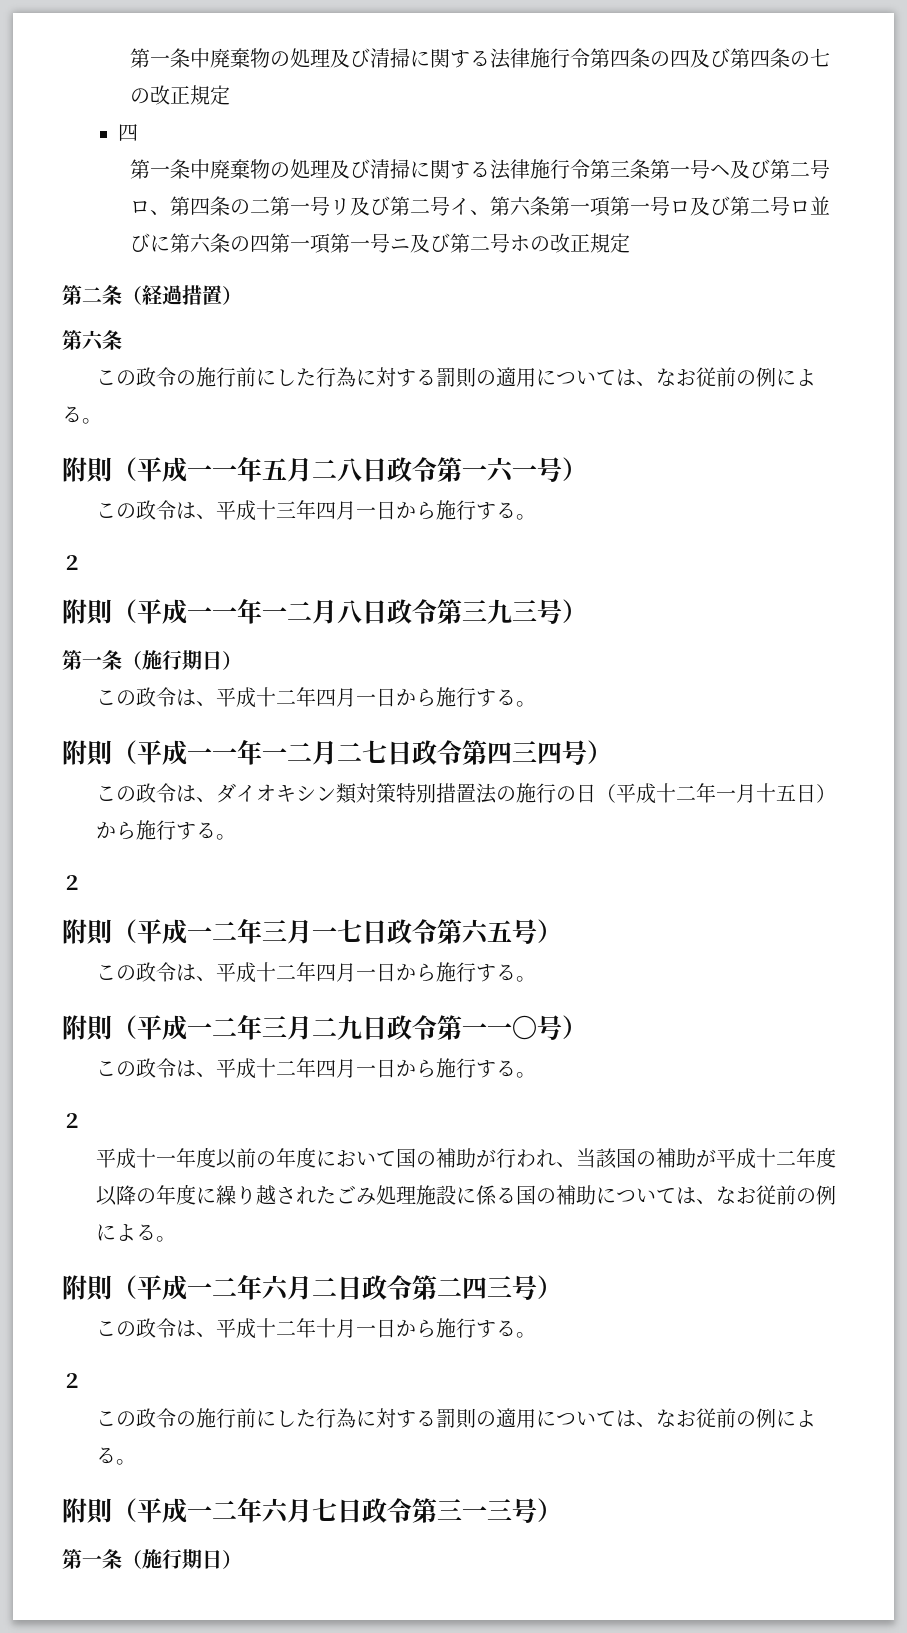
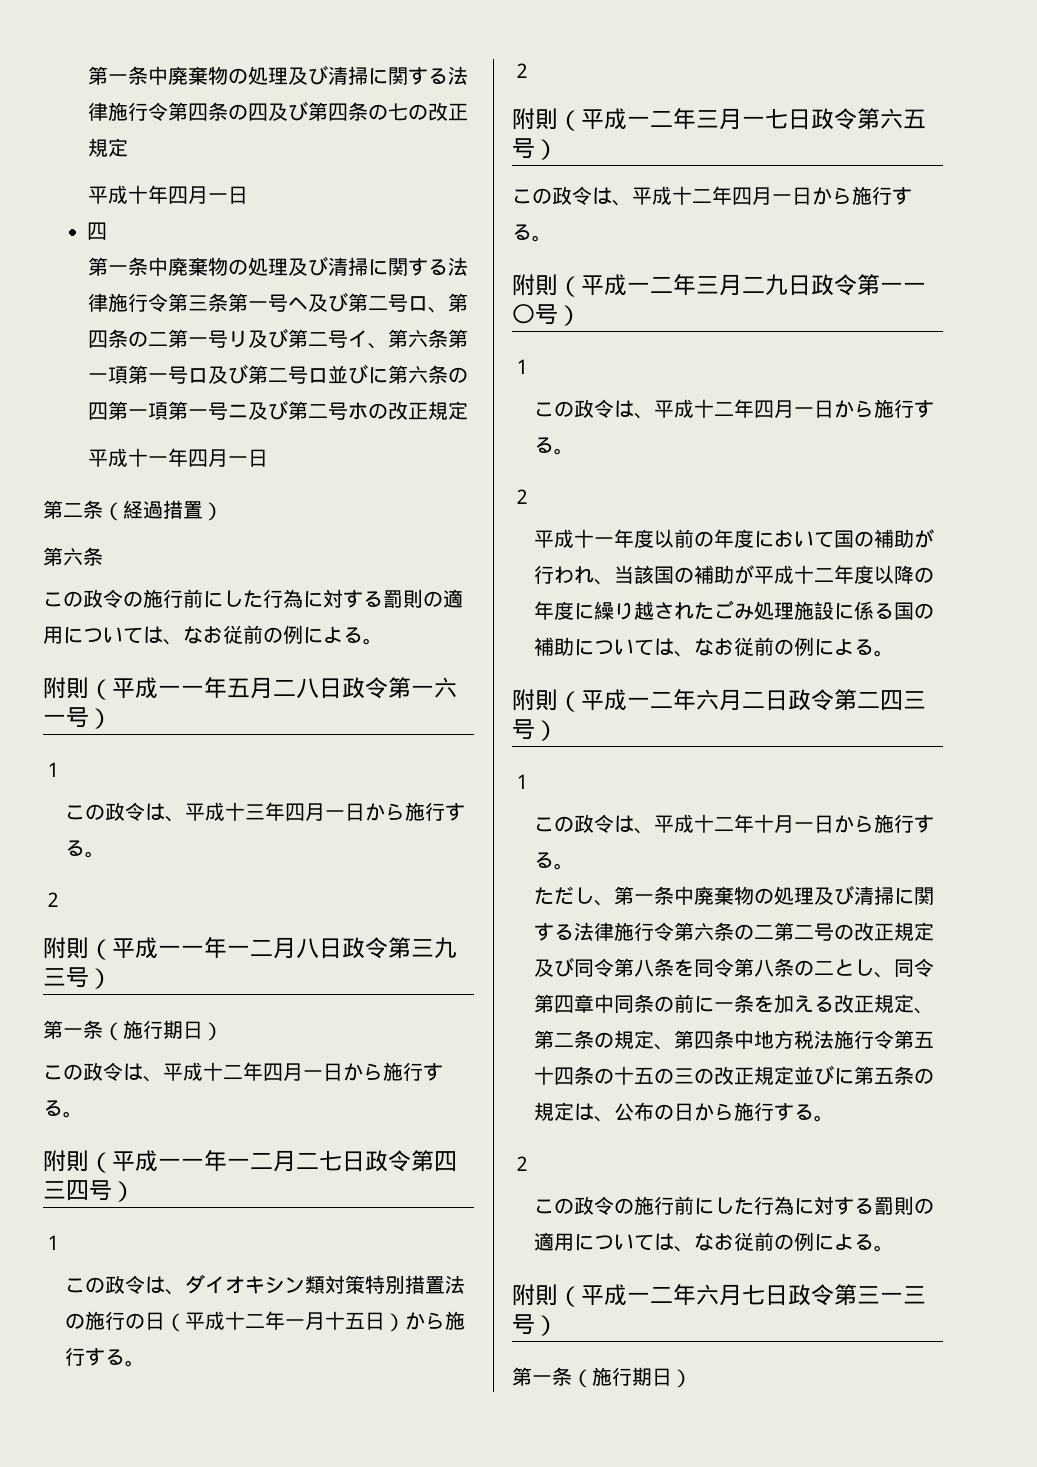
(230, 95) none -> [87,185,248,204] // 平成十年四月一日
(630, 243) none -> [87,448,268,467] // 平成十一年四月一日
(587, 469) none -> [43,762,63,777] // １
(612, 752) none -> [43,1235,63,1250] // １
(587, 1027) none -> [512,359,532,374] // １
(562, 1287) none -> [512,774,532,789] // １
(536, 1335) none -> [534,885,935,906] [534,922,935,941] [534,957,935,978] [534,994,935,1014] [534,1030,935,1050] [534,1065,935,1085] [534,1102,835,1122] // ただし、第一条中廃棄物の処理及び清掃に関する法律施行令第六条の二第二号の改正規定及び同令第八条を同令第八条の二とし、同令第四章中同条の前に一条を加える改正規定、第二条の規定、第四条中地方税法施行令第五十四条の十五の三の改正規定並びに第五条の規定は、公布の日から施行する。

